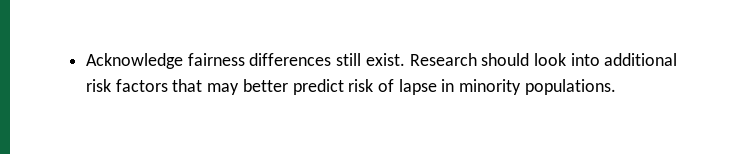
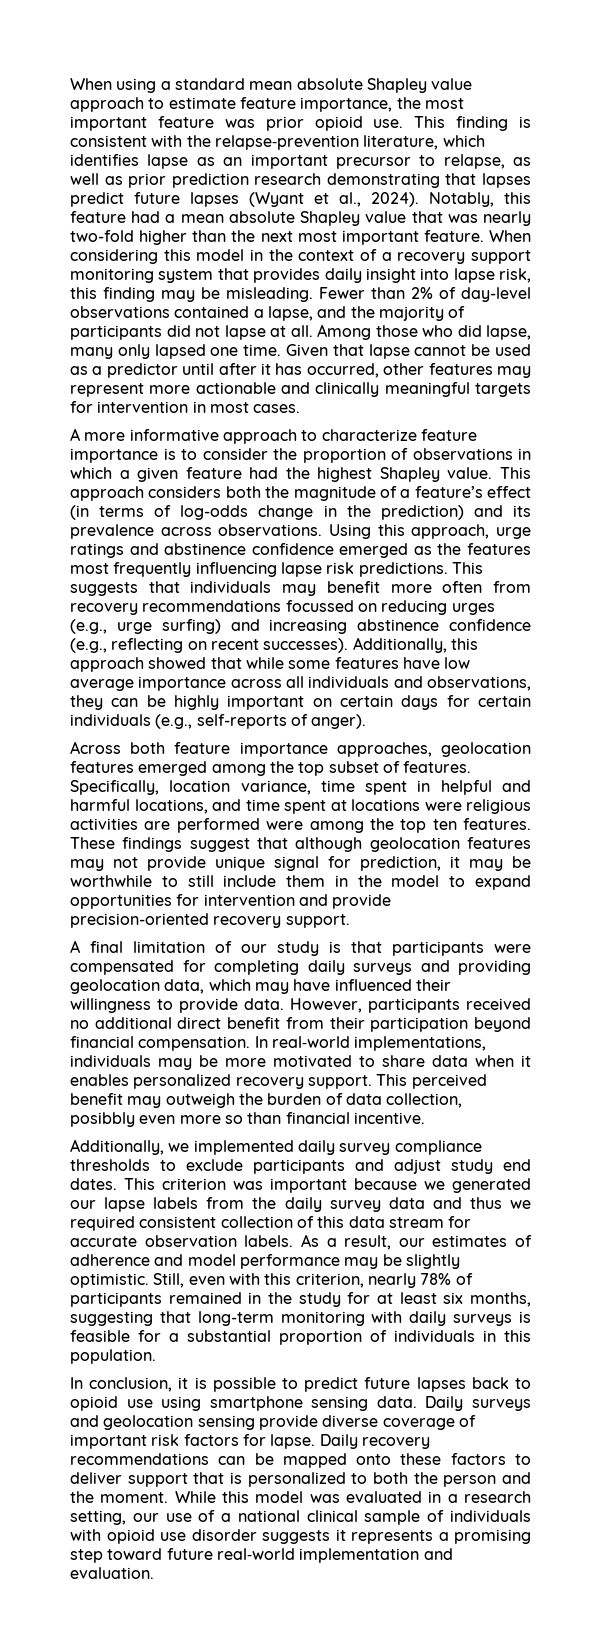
[85,53,678,69] [85,79,616,95] Acknowledge fairness differences still exist. Research should look into additional risk factors that may better predict risk of lapse in minority populations. -> [70,78,473,93] [70,97,464,112] [70,116,531,131] [70,135,485,150] [70,154,531,169] [70,173,531,188] [70,192,531,207] [70,211,531,226] [70,230,531,245] [70,249,531,264] [70,268,531,283] [70,287,531,302] [70,306,466,321] [70,324,531,340] [70,344,532,359] [70,363,531,378] [70,382,531,397] [70,401,301,413] [70,428,477,444] [70,448,531,463] [70,467,531,482] [70,486,531,501] [70,505,531,520] [70,524,532,539] [70,543,531,558] [70,562,483,577] [70,581,531,596] [70,600,495,615] [70,619,531,634] [70,637,478,653] [70,657,471,672] [70,676,531,691] [70,695,531,710] [70,714,367,729] [70,741,531,757] [70,761,472,776] [70,780,531,795] [70,799,531,814] [70,818,531,833] [70,837,531,852] [70,856,531,871] [70,875,531,890] [70,894,392,909] [70,913,350,928] [70,940,531,956] [70,960,531,975] [70,979,451,994] [70,998,531,1013] [70,1017,531,1032] [70,1036,487,1051] [70,1055,531,1070] [70,1074,487,1089] [70,1093,463,1108] [70,1112,425,1127] [70,1139,482,1155] [70,1159,531,1174] [70,1178,531,1193] [70,1197,531,1212] [70,1216,472,1231] [70,1234,532,1250] [70,1254,460,1269] [70,1273,473,1288] [70,1292,531,1307] [70,1311,531,1326] [70,1330,531,1345] [70,1349,156,1364] [70,1377,531,1392] [70,1396,531,1411] [70,1415,476,1430] [70,1434,430,1449] [70,1453,531,1468] [70,1472,531,1487] [70,1491,531,1503] [70,1510,531,1525] [70,1529,531,1544] [70,1548,453,1563] [70,1567,154,1579] When using a standard mean absolute Shapley value approach to estimate feature importance, the most important feature was prior opioid use. This finding is consistent with the relapse‑prevention literature, which identifies lapse as an important precursor to relapse, as well as prior prediction research demonstrating that lapses predict future lapses (Wyant et al., 2024). Notably, this feature had a mean absolute Shapley value that was nearly two-fold higher than the next most important feature. When considering this model in the context of a recovery support monitoring system that provides daily insight into lapse risk, this finding may be misleading. Fewer than 2% of day-level observations contained a lapse, and the majority of participants did not lapse at all. Among those who did lapse, many only lapsed one time. Given that lapse cannot be used as a predictor until after it has occurred, other features may represent more actionable and clinically meaningful targets for intervention in most cases. // A more informative approach to characterize feature importance is to consider the proportion of observations in which a given feature had the highest Shapley value. This approach considers both the magnitude of a feature’s effect (in terms of log-odds change in the prediction) and its prevalence across observations. Using this approach, urge ratings and abstinence confidence emerged as the features most frequently influencing lapse risk predictions. This suggests that individuals may benefit more often from recovery recommendations focussed on reducing urges (e.g., urge surfing) and increasing abstinence confidence (e.g., reflecting on recent successes). Additionally, this approach showed that while some features have low average importance across all individuals and observations, they can be highly important on certain days for certain individuals (e.g., self-reports of anger). // Across both feature importance approaches, geolocation features emerged among the top subset of features. Specifically, location variance, time spent in helpful and harmful locations, and time spent at locations were religious activities are performed were among the top ten features. These findings suggest that although geolocation features may not provide unique signal for prediction, it may be worthwhile to still include them in the model to expand opportunities for intervention and provide precision-oriented recovery support. // A final limitation of our study is that participants were compensated for completing daily surveys and providing geolocation data, which may have influenced their willingness to provide data. However, participants received no additional direct benefit from their participation beyond financial compensation. In real‑world implementations, individuals may be more motivated to share data when it enables personalized recovery support. This perceived benefit may outweigh the burden of data collection, posibbly even more so than financial incentive. // Additionally, we implemented daily survey compliance thresholds to exclude participants and adjust study end dates. This criterion was important because we generated our lapse labels from the daily survey data and thus we required consistent collection of this data stream for accurate observation labels. As a result, our estimates of adherence and model performance may be slightly optimistic. Still, even with this criterion, nearly 78% of participants remained in the study for at least six months, suggesting that long-term monitoring with daily surveys is feasible for a substantial proportion of individuals in this population. // In conclusion, it is possible to predict future lapses back to opioid use using smartphone sensing data. Daily surveys and geolocation sensing provide diverse coverage of important risk factors for lapse. Daily recovery recommendations can be mapped onto these factors to deliver support that is personalized to both the person and the moment. While this model was evaluated in a research setting, our use of a national clinical sample of individuals with opioid use disorder suggests it represents a promising step toward future real‑world implementation and evaluation.

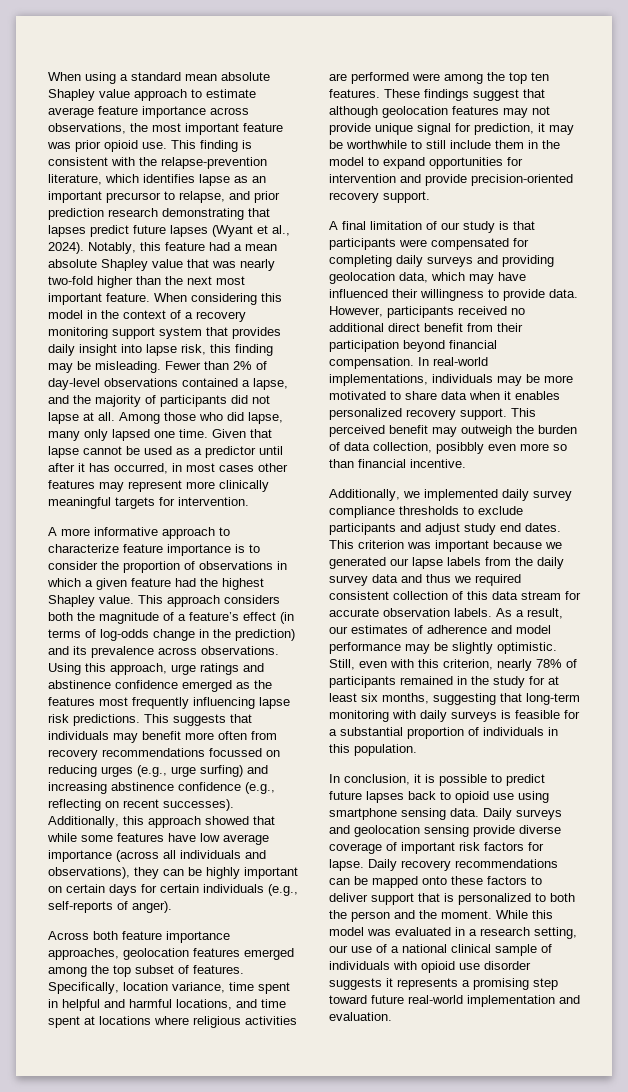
[239,97,393,112] feature importance, -> [48,106,249,118] [48,123,126,134] average feature importance across observations,
[513,157,531,166] [70,173,123,185] as well as -> [229,191,250,200] and
[471,250,531,264] [70,268,154,283] support monitoring -> [48,327,155,339] monitoring support
(379, 370) none -> [172,463,254,472] in most cases
[195,382,310,394] actionable and -> (215, 485) none
[97,401,301,413] intervention in most cases. -> [178,497,249,506] intervention.
[230,679,282,688] across -> [116,850,159,862] (across
[427,676,531,691] observations, -> [48,867,130,879] observations),
[424,802,462,811] were -> [154,1016,189,1025] where

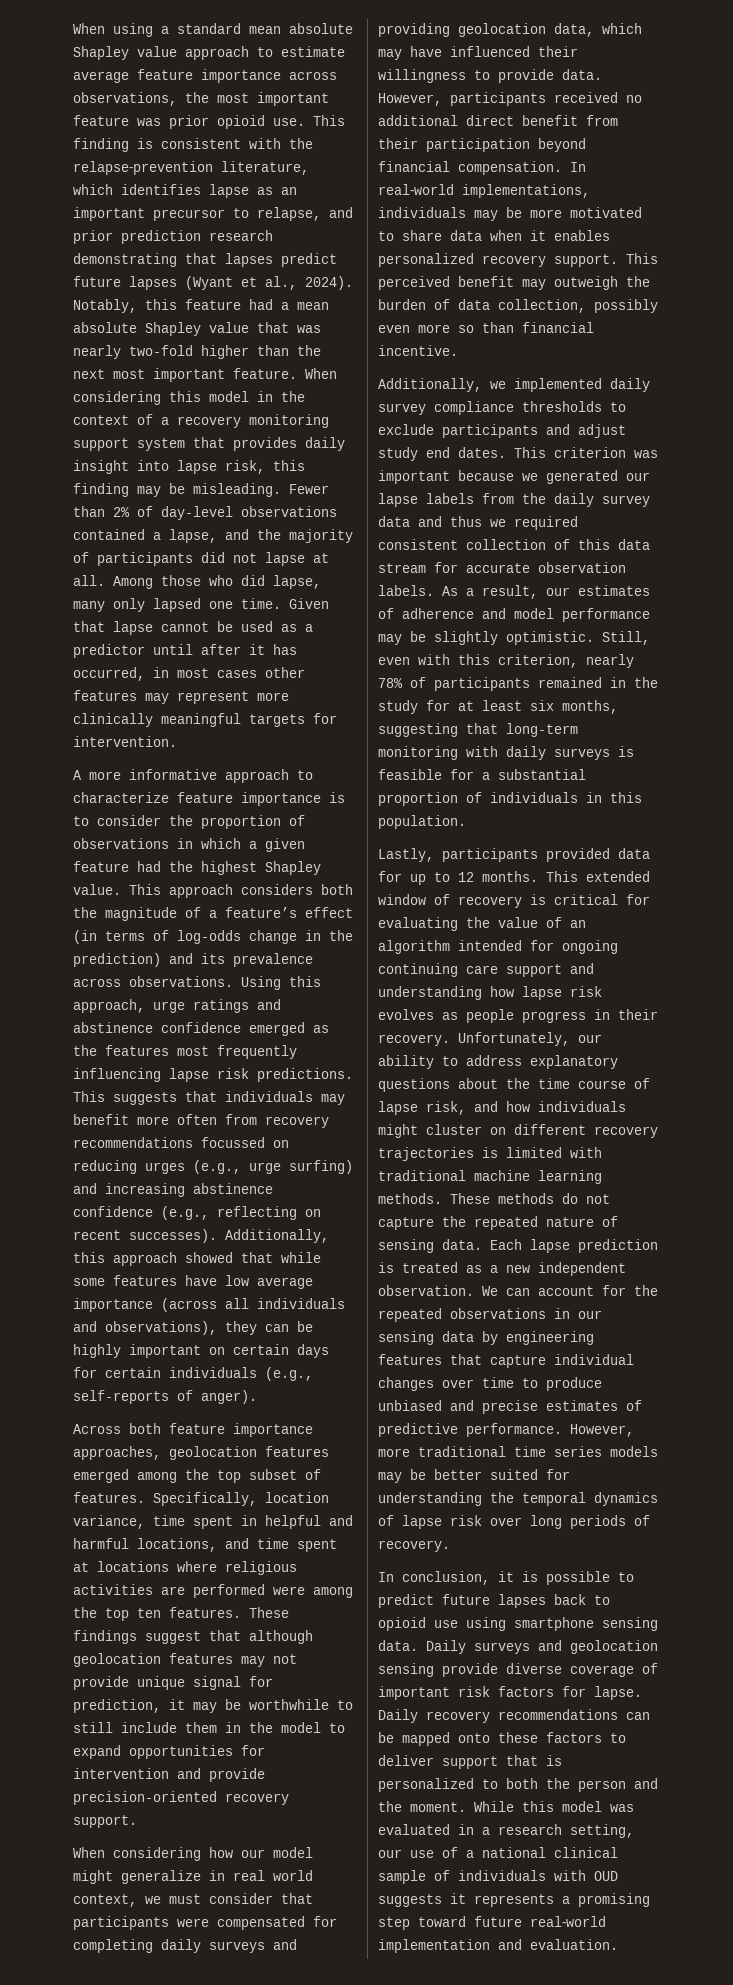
[329,221,509,233] A final limitation of our study is -> [73,1847,313,1861] [73,1870,313,1884] [73,1893,273,1907] When considering how our model might generalize in real world context, we must consider
[436,442,484,454] posibbly -> [594,299,658,313] possibly
(417, 750) none -> [378,848,650,862] [378,871,650,885] [378,894,650,908] [378,917,586,931] [378,940,618,954] [378,963,594,977] [378,986,602,1000] [378,1009,658,1023] [378,1032,602,1046] [378,1055,618,1069] [378,1078,650,1092] [378,1101,626,1115] [378,1124,658,1138] [378,1147,602,1161] [378,1170,602,1184] [378,1193,610,1204] [378,1216,618,1230] [378,1239,658,1253] [378,1262,626,1276] [378,1285,658,1296] [378,1308,602,1322] [378,1331,594,1345] [378,1354,634,1368] [378,1377,602,1391] [378,1400,642,1414] [378,1423,634,1437] [378,1446,658,1457] [378,1469,570,1483] [378,1492,658,1506] [378,1515,650,1529] [378,1540,450,1552] // Lastly, participants provided data for up to 12 months. This extended window of recovery is critical for evaluating the value of an algorithm intended for ongoing continuing care support and understanding how lapse risk evolves as people progress in their recovery. Unfortunately, our ability to address explanatory questions about the time course of lapse risk, and how individuals might cluster on different recovery trajectories is limited with traditional machine learning methods. These methods do not capture the repeated nature of sensing data. Each lapse prediction is treated as a new independent observation. We can account for the repeated observations in our sensing data by engineering features that capture individual changes over time to produce unbiased and precise estimates of predictive performance. However, more traditional time series models may be better suited for understanding the temporal dynamics of lapse risk over long periods of recovery.
[421,961,531,973] opioid use disorder -> [594,1871,618,1881] OUD

